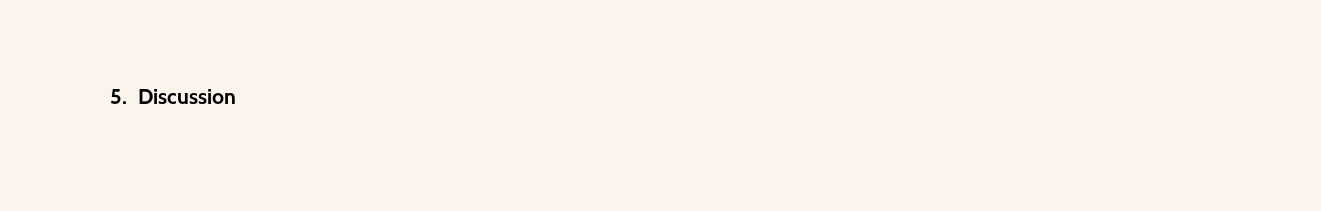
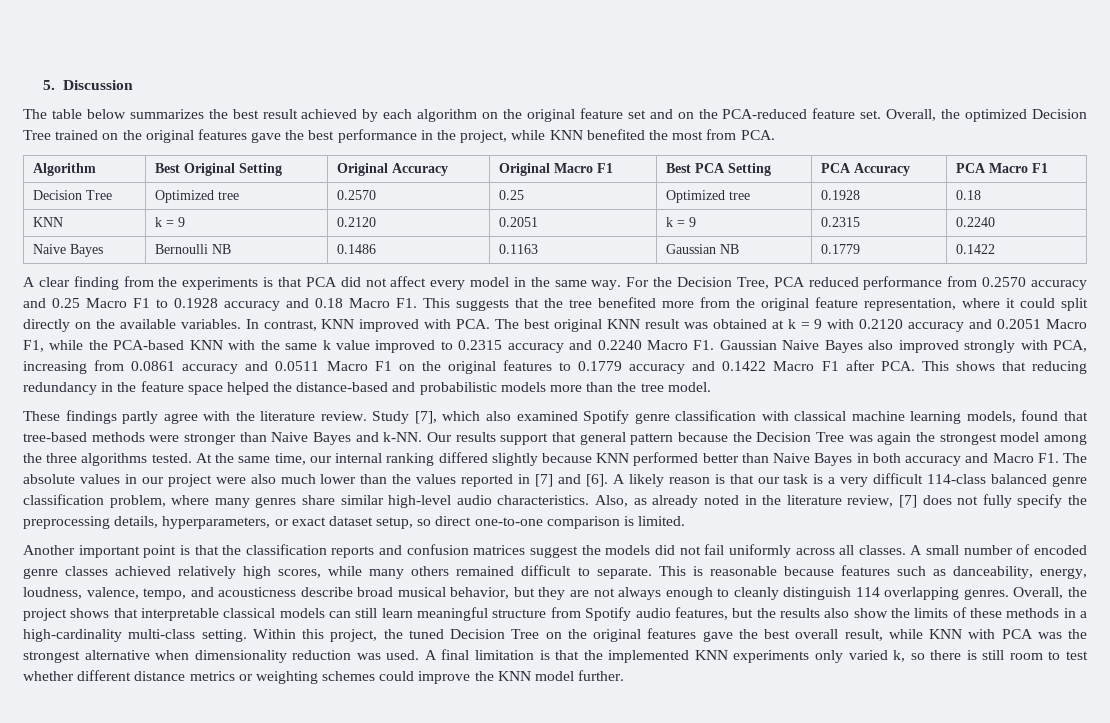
(236, 96) none -> [23,108,1087,122] [23,129,775,143] [32,163,96,176] [154,163,282,176] [336,163,448,176] [498,163,613,176] [665,163,771,176] [820,163,910,176] [955,163,1048,173] [32,190,112,200] [154,190,239,203] [336,190,376,200] [498,190,524,200] [665,190,750,203] [820,190,860,200] [955,190,981,200] [32,217,63,227] [154,217,185,227] [336,217,376,227] [498,217,538,227] [665,217,696,227] [820,217,860,227] [955,217,995,227] [32,244,103,257] [154,244,231,254] [336,244,376,254] [498,244,538,254] [665,244,739,254] [820,244,860,254] [955,244,995,254] [23,276,1087,290] [23,297,1088,311] [23,319,1087,332] [23,340,1088,353] [23,360,1088,374] [23,381,711,395] [23,410,1088,424] [23,432,1087,445] [23,452,1088,466] [23,473,1087,487] [23,494,1087,508] [23,516,686,529] [23,544,1087,558] [23,565,1087,579] [23,587,1087,600] [23,607,1087,621] [23,628,1087,642] [23,649,1088,663] [23,670,625,684] // The table below summarizes the best result achieved by each algorithm on the original feature set and on the PCA-reduced feature set. Overall, the optimized Decision Tree trained on the original features gave the best performance in the project, while KNN benefited the most from PCA. // Algorithm | Best Original Setting | Original Accuracy | Original Macro F1 | Best PCA Setting | PCA Accuracy | PCA Macro F1 // Decision Tree | Optimized tree | 0.2570 | 0.25 | Optimized tree | 0.1928 | 0.18 // KNN | k = 9 | 0.2120 | 0.2051 | k = 9 | 0.2315 | 0.2240 // Naive Bayes | Bernoulli NB | 0.1486 | 0.1163 | Gaussian NB | 0.1779 | 0.1422 // A clear finding from the experiments is that PCA did not affect every model in the same way. For the Decision Tree, PCA reduced performance from 0.2570 accuracy and 0.25 Macro F1 to 0.1928 accuracy and 0.18 Macro F1. This suggests that the tree benefited more from the original feature representation, where it could split directly on the available variables. In contrast, KNN improved with PCA. The best original KNN result was obtained at k = 9 with 0.2120 accuracy and 0.2051 Macro F1, while the PCA-based KNN with the same k value improved to 0.2315 accuracy and 0.2240 Macro F1. Gaussian Naive Bayes also improved strongly with PCA, increasing from 0.0861 accuracy and 0.0511 Macro F1 on the original features to 0.1779 accuracy and 0.1422 Macro F1 after PCA. This shows that reducing redundancy in the feature space helped the distance-based and probabilistic models more than the tree model. // These findings partly agree with the literature review. Study [7], which also examined Spotify genre classification with classical machine learning models, found that tree-based methods were stronger than Naive Bayes and k-NN. Our results support that general pattern because the Decision Tree was again the strongest model among the three algorithms tested. At the same time, our internal ranking differed slightly because KNN performed better than Naive Bayes in both accuracy and Macro F1. The absolute values in our project were also much lower than the values reported in [7] and [6]. A likely reason is that our task is a very difficult 114-class balanced genre classification problem, where many genres share similar high-level audio characteristics. Also, as already noted in the literature review, [7] does not fully specify the preprocessing details, hyperparameters, or exact dataset setup, so direct one-to-one comparison is limited. // Another important point is that the classification reports and confusion matrices suggest the models did not fail uniformly across all classes. A small number of encoded genre classes achieved relatively high scores, while many others remained difficult to separate. This is reasonable because features such as danceability, energy, loudness, valence, tempo, and acousticness describe broad musical behavior, but they are not always enough to cleanly distinguish 114 overlapping genres. Overall, the project shows that interpretable classical models can still learn meaningful structure from Spotify audio features, but the results also show the limits of these methods in a high-cardinality multi-class setting. Within this project, the tuned Decision Tree on the original features gave the best overall result, while KNN with PCA was the strongest alternative when dimensionality reduction was used. A final limitation is that the implemented KNN experiments only varied k, so there is still room to test whether different distance metrics or weighting schemes could improve the KNN model further.

